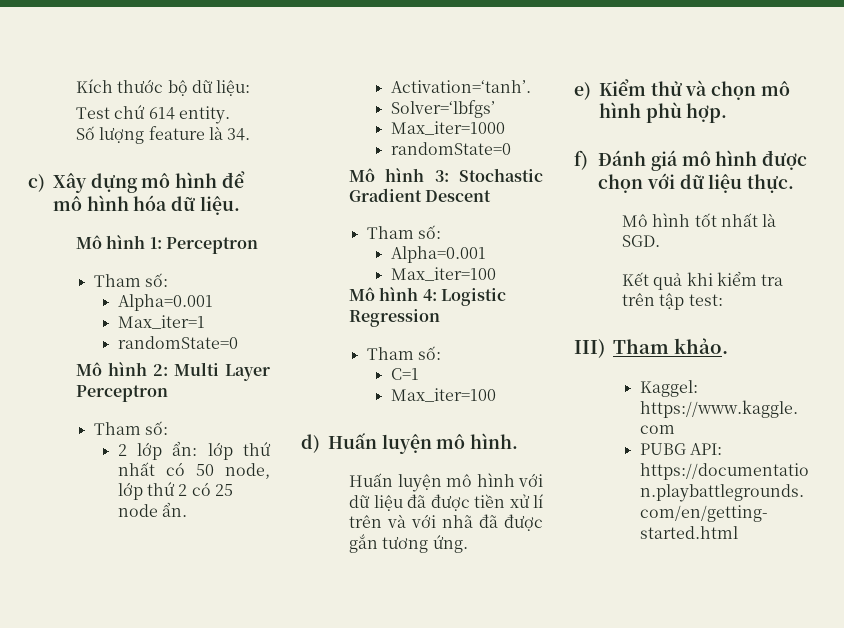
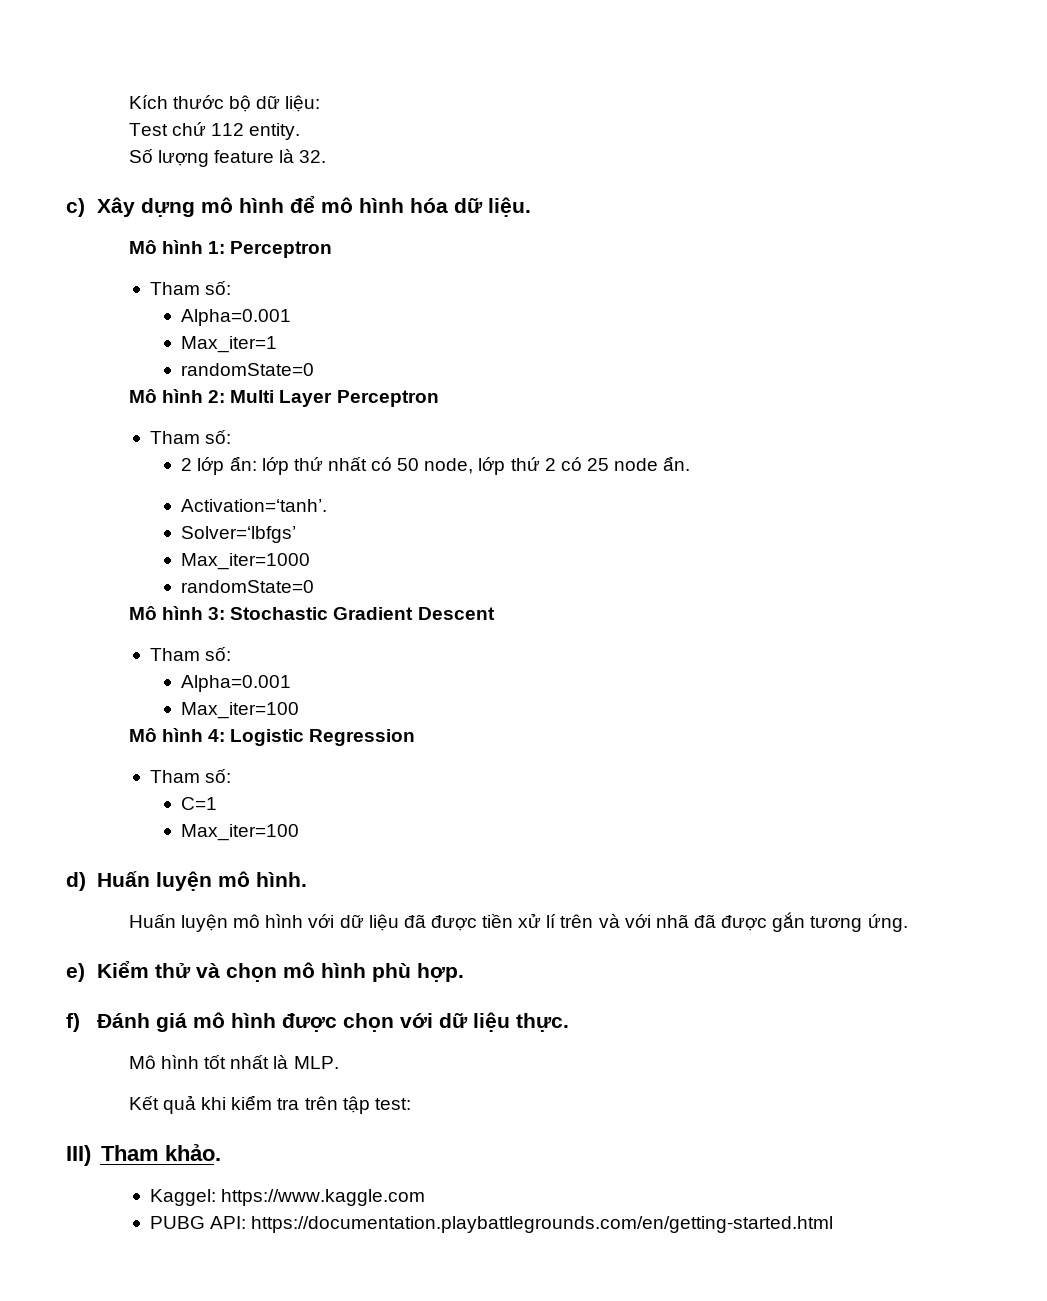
[148,107,175,120] 614 -> [211,123,245,136] 112
[227,128,251,141] 34. -> [299,150,327,163] 32.
[622,235,661,247] SGD. -> [293,1056,339,1069] MLP.

